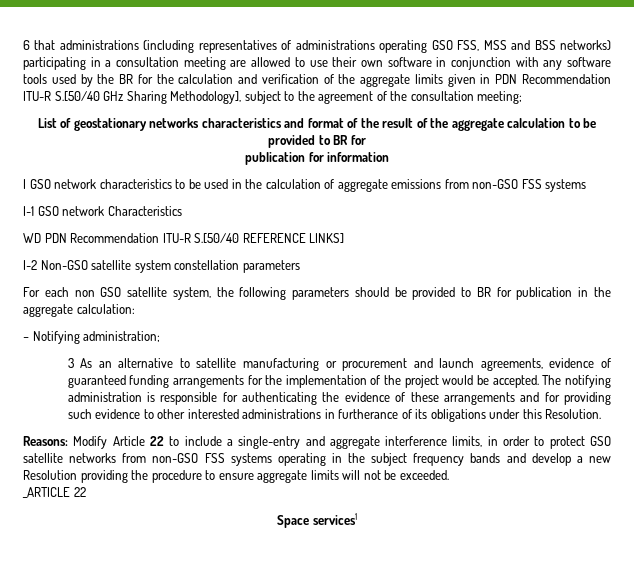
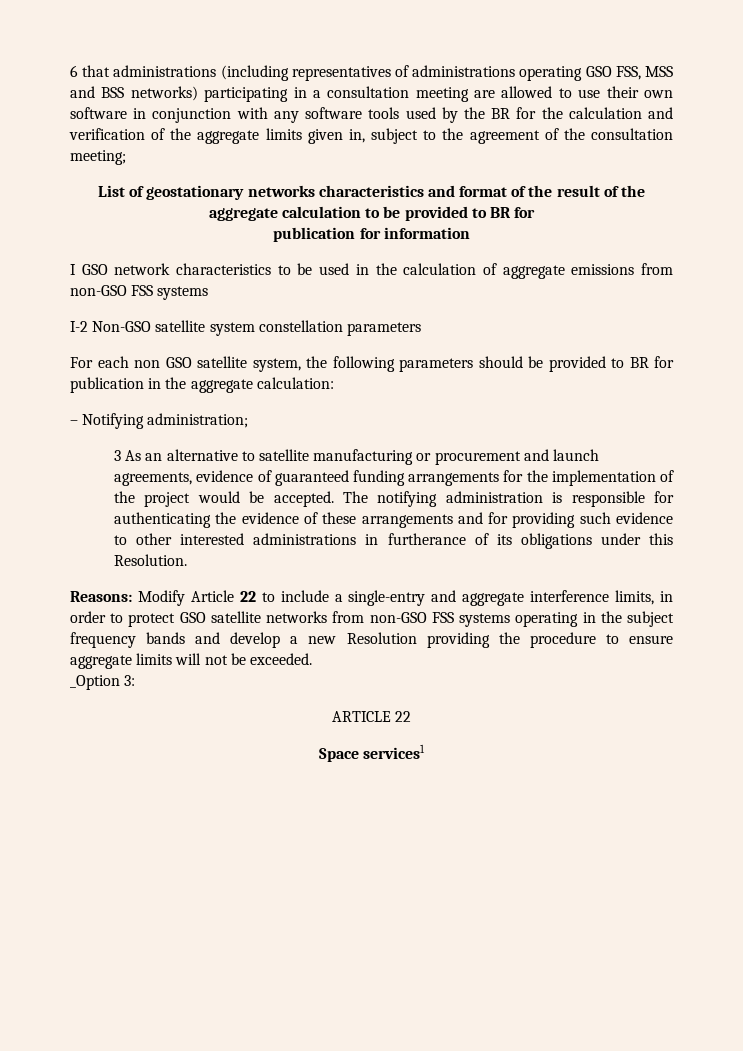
[480,74,611,84] [23,91,242,104] in PDN Recommendation ITU-R S.[50/40 GHz Sharing Methodology], -> [348,129,365,143] in,
[23,206,182,216] [23,233,345,243] // I-1 GSO network Characteristics // WD PDN Recommendation ITU-R S.[50/40 REFERENCE LINKS] -> (209, 293) none
[22,487,70,498] _ARTICLE -> [70,675,136,690] [331,711,391,722] _Option 3: // ARTICLE

